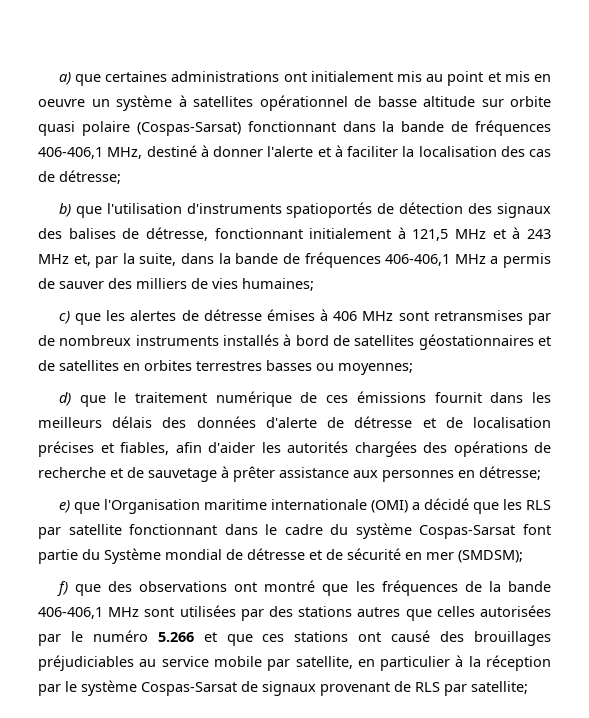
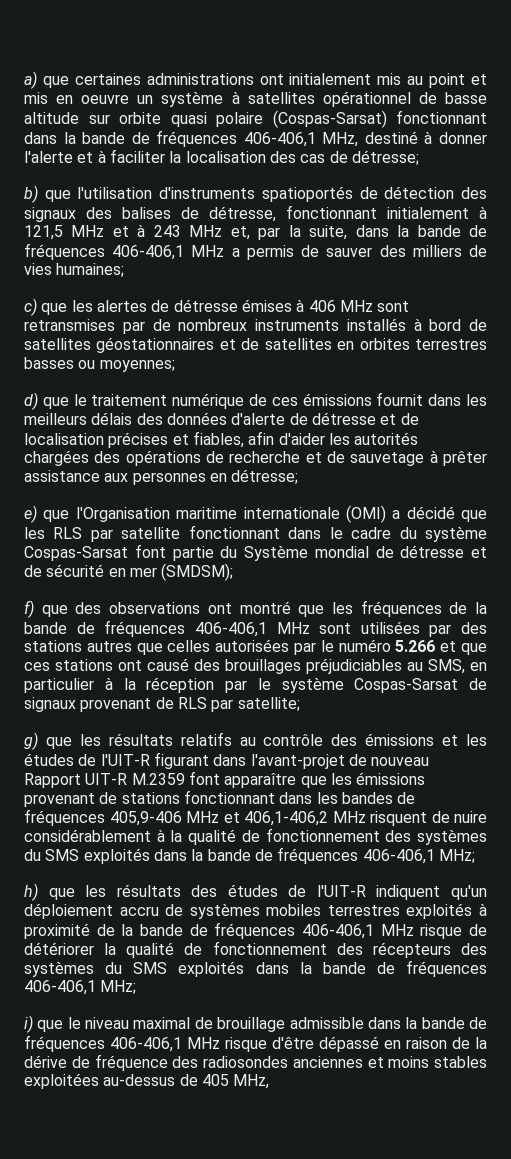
(551, 586) none -> [76,620,186,637] de fréquences
[161,656,353,671] service mobile par satellite, -> [428,659,465,674] SMS,
(528, 687) none -> [24,732,487,750] [24,752,430,769] [24,771,426,788] [24,790,416,807] [24,809,487,826] [24,828,488,845] [24,847,475,864] [24,883,487,901] [24,903,487,919] [24,922,488,939] [24,941,488,958] [24,960,487,977] [24,980,137,995] [24,1015,488,1033] [24,1035,487,1052] [24,1054,487,1071] [24,1073,270,1089] // g) que les résultats relatifs au contrôle des émissions et les études de l'UIT-R figurant dans l'avant-projet de nouveau Rapport UIT-R M.2359 font apparaître que les émissions provenant de stations fonctionnant dans les bandes de fréquences 405,9-406 MHz et 406,1-406,2 MHz risquent de nuire considérablement à la qualité de fonctionnement des systèmes du SMS exploités dans la bande de fréquences 406-406,1 MHz; // h) que les résultats des études de l'UIT-R indiquent qu'un déploiement accru de systèmes mobiles terrestres exploités à proximité de la bande de fréquences 406-406,1 MHz risque de détériorer la qualité de fonctionnement des récepteurs des systèmes du SMS exploités dans la bande de fréquences 406-406,1 MHz; // i) que le niveau maximal de brouillage admissible dans la bande de fréquences 406-406,1 MHz risque d'être dépassé en raison de la dérive de fréquence des radiosondes anciennes et moins stables exploitées au-dessus de 405 MHz,

